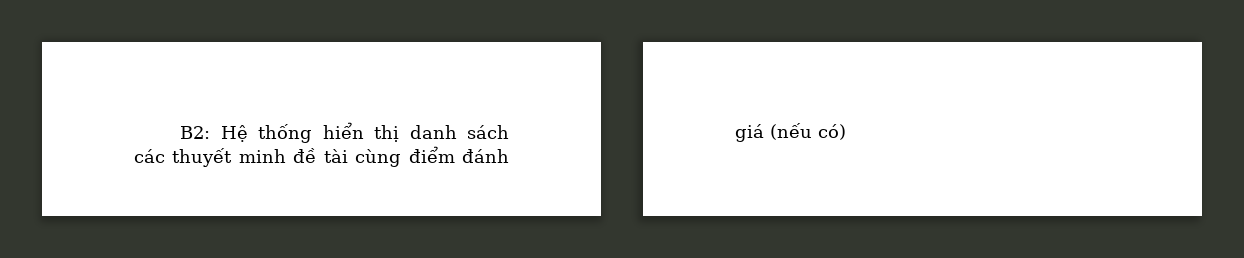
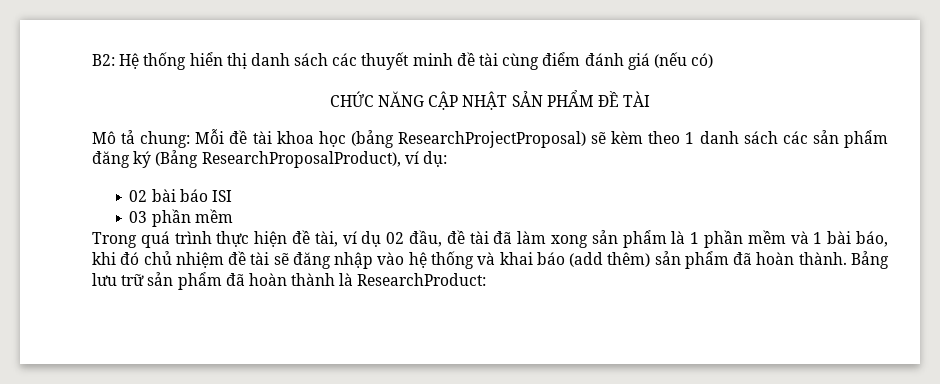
(846, 132) none -> [329,90,651,110] [92,129,888,148] [92,150,447,168] [129,189,233,202] [129,209,233,227] [92,230,888,248] [92,251,889,269] [92,272,487,290] // CHỨC NĂNG CẬP NHẬT SẢN PHẨM ĐỀ TÀI // Mô tả chung: Mỗi đề tài khoa học (bảng ResearchProjectProposal) sẽ kèm theo 1 danh sách các sản phẩm đăng ký (Bảng ResearchProposalProduct), ví dụ: // 02 bài báo ISI // 03 phần mềm // Trong quá trình thực hiện đề tài, ví dụ 02 đầu, đề tài đã làm xong sản phẩm là 1 phần mềm và 1 bài báo, khi đó chủ nhiệm đề tài sẽ đăng nhập vào hệ thống và khai báo (add thêm) sản phẩm đã hoàn thành. Bảng lưu trữ sản phẩm đã hoàn thành là ResearchProduct:

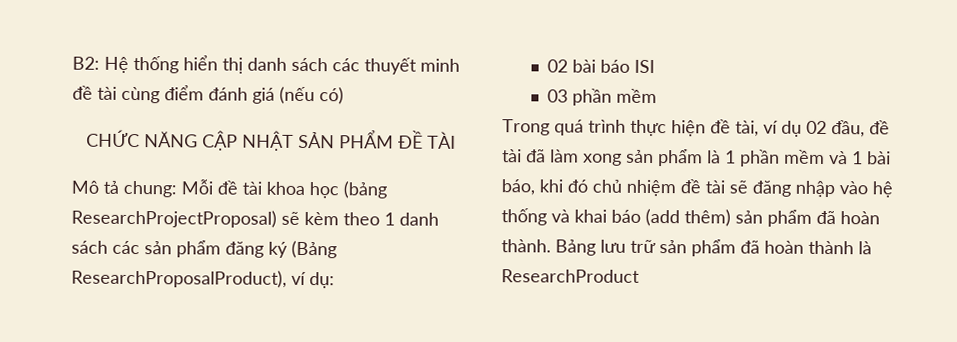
[357,273,487,286] ResearchProduct: -> [501,269,640,283] ResearchProduct

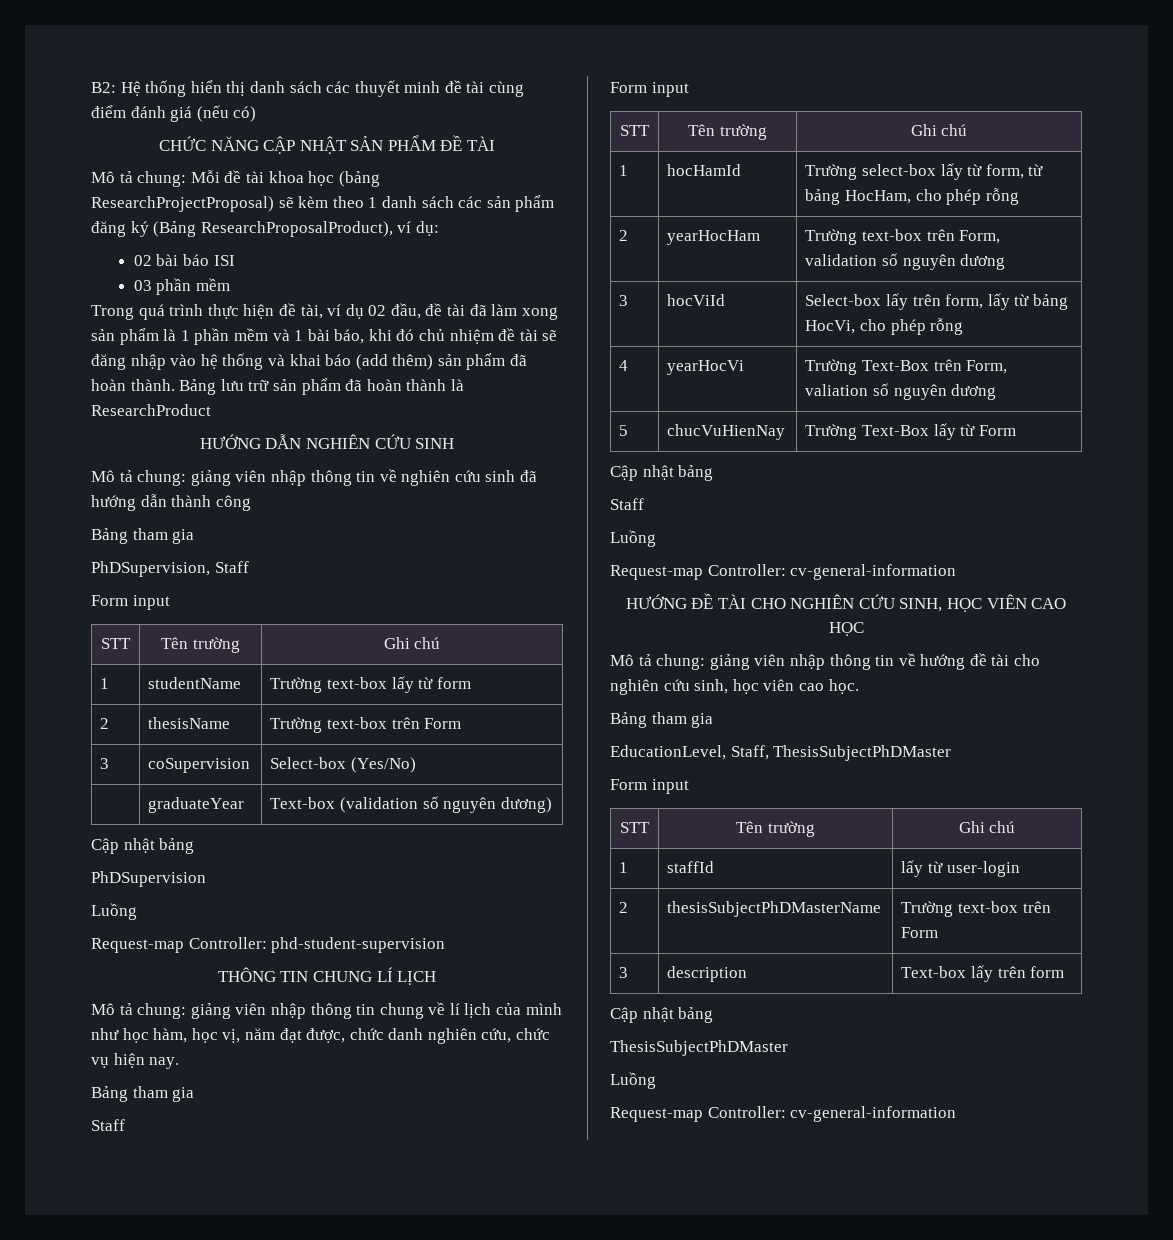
(640, 276) none -> [199,434,455,449] [91,469,538,486] [91,494,251,511] [91,528,195,544] [91,561,249,577] [91,595,170,610] [101,638,131,649] [161,637,240,653] [383,637,441,649] [100,678,110,689] [148,677,242,689] [270,676,471,693] [100,718,110,729] [148,717,231,729] [270,717,462,733] [100,758,110,769] [148,758,251,773] [270,757,417,773] [148,797,245,813] [270,796,552,813] [91,838,195,854] [91,871,206,887] [91,903,137,920] [91,937,446,953] [217,967,437,985] [91,1002,562,1019] [91,1028,551,1044] [91,1053,180,1069] [91,1086,195,1102] [91,1119,125,1131] [610,82,689,97] [620,125,650,136] [688,124,767,140] [910,124,968,136] [619,165,629,176] [667,164,742,176] [805,163,1044,180] [805,188,1019,205] [619,230,629,241] [667,230,761,245] [805,229,1001,245] [805,253,1006,270] [619,295,629,306] [667,294,726,306] [805,293,1069,310] [805,318,964,335] [619,360,629,371] [667,360,745,375] [805,359,1008,375] [805,383,997,400] [619,425,629,436] [667,424,786,440] [805,423,1016,440] [610,465,714,481] [610,498,644,510] [610,530,656,547] [610,564,957,580] [625,593,1067,612] [828,622,864,636] [610,653,1041,670] [610,679,859,695] [610,712,714,728] [610,745,952,761] [610,779,689,794] [620,822,650,833] [736,821,815,837] [958,821,1016,833] [619,862,629,873] [667,861,715,873] [901,860,1020,877] [619,902,629,913] [667,901,882,917] [901,901,1051,917] [901,927,939,938] [619,967,629,978] [667,966,748,982] [901,965,1065,982] [610,1007,714,1023] [610,1040,788,1056] [610,1072,656,1089] [610,1106,957,1122] // HƯỚNG DẪN NGHIÊN CỨU SINH // Mô tả chung: giảng viên nhập thông tin về nghiên cứu sinh đã hướng dẫn thành công // Bảng tham gia // PhDSupervision, Staff // Form input // STT | Tên trường | Ghi chú // 1 | studentName | Trường text-box lấy từ form // 2 | thesisName | Trường text-box trên Form // 3 | coSupervision | Select-box (Yes/No) // | graduateYear | Text-box (validation số nguyên dương) // Cập nhật bảng // PhDSupervision // Luồng // Request-map Controller: phd-student-supervision // THÔNG TIN CHUNG LÍ LỊCH // Mô tả chung: giảng viên nhập thông tin chung về lí lịch của mình như học hàm, học vị, năm đạt được, chức danh nghiên cứu, chức vụ hiện nay. // Bảng tham gia // Staff // Form input // STT | Tên trường | Ghi chú // 1 | hocHamId | Trường select-box lấy từ form, từ bảng HocHam, cho phép rỗng // 2 | yearHocHam | Trường text-box trên Form, validation số nguyên dương // 3 | hocViId | Select-box lấy trên form, lấy từ bảng HocVi, cho phép rỗng // 4 | yearHocVi | Trường Text-Box trên Form, valiation số nguyên dương // 5 | chucVuHienNay | Trường Text-Box lấy từ Form // Cập nhật bảng // Staff // Luồng // Request-map Controller: cv-general-information // HƯỚNG ĐỀ TÀI CHO NGHIÊN CỨU SINH, HỌC VIÊN CAO HỌC // Mô tả chung: giảng viên nhập thông tin về hướng đề tài cho nghiên cứu sinh, học viên cao học. // Bảng tham gia // EducationLevel, Staff, ThesisSubjectPhDMaster // Form input // STT | Tên trường | Ghi chú // 1 | staffId | lấy từ user-login // 2 | thesisSubjectPhDMasterName | Trường text-box trên Form // 3 | description | Text-box lấy trên form // Cập nhật bảng // ThesisSubjectPhDMaster // Luồng // Request-map Controller: cv-general-information

